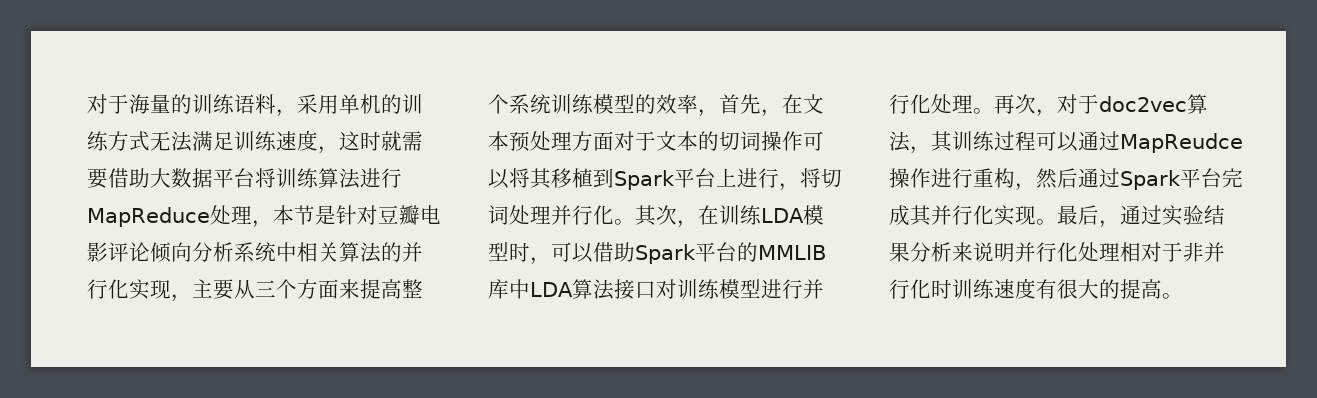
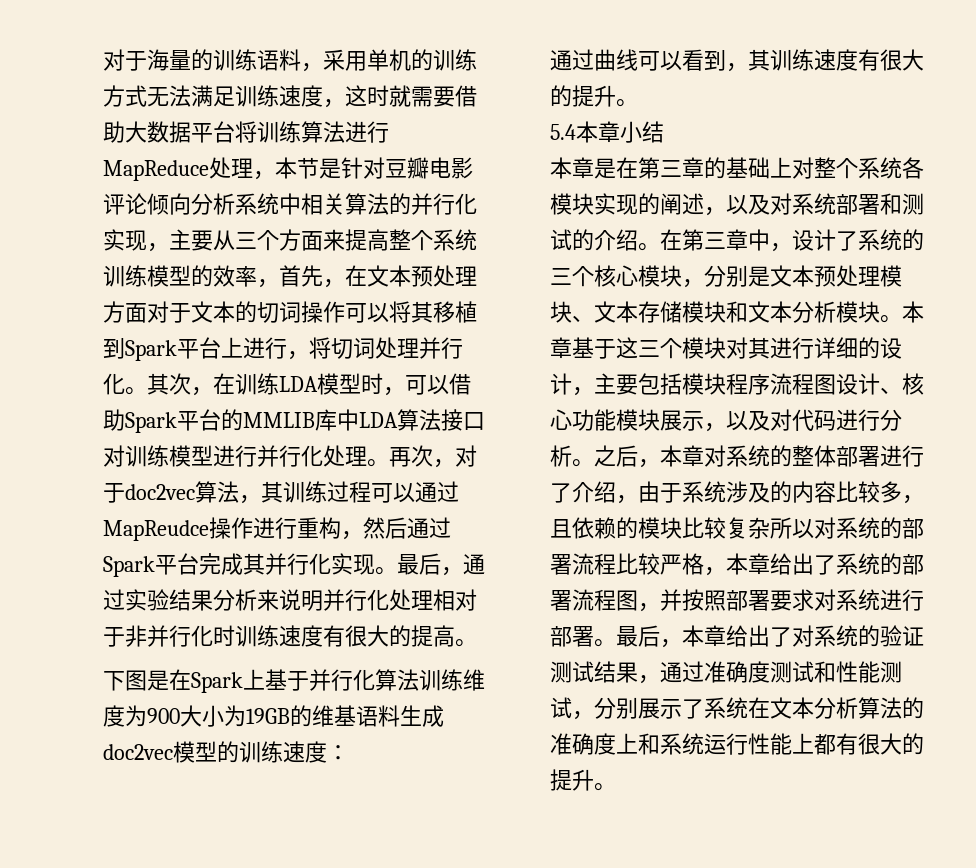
(1183, 296) none -> [103,669,485,693] [103,705,444,727] [103,741,349,763] [550,49,924,72] [550,85,638,107] [550,121,664,143] [550,157,924,179] [550,193,924,216] [550,229,924,252] [550,265,902,288] [550,301,924,323] [550,337,902,359] [550,373,924,396] [550,409,902,432] [550,445,924,468] [550,481,924,504] [550,517,924,539] [550,553,924,576] [550,589,924,612] [550,625,924,648] [550,661,902,684] [550,697,924,720] [550,733,924,755] [550,769,616,791] // 下图是在Spark上基于并行化算法训练维度为900大小为19GB的维基语料生成doc2vec模型的训练速度： // 通过曲线可以看到，其训练速度有很大的提升。 // 5.4本章小结 // 本章是在第三章的基础上对整个系统各模块实现的阐述，以及对系统部署和测试的介绍。在第三章中，设计了系统的三个核心模块，分别是文本预处理模块、文本存储模块和文本分析模块。本章基于这三个模块对其进行详细的设计，主要包括模块程序流程图设计、核心功能模块展示，以及对代码进行分析。之后，本章对系统的整体部署进行了介绍，由于系统涉及的内容比较多，且依赖的模块比较复杂所以对系统的部署流程比较严格，本章给出了系统的部署流程图，并按照部署要求对系统进行部署。最后，本章给出了对系统的验证测试结果，通过准确度测试和性能测试，分别展示了系统在文本分析算法的准确度上和系统运行性能上都有很大的提升。

